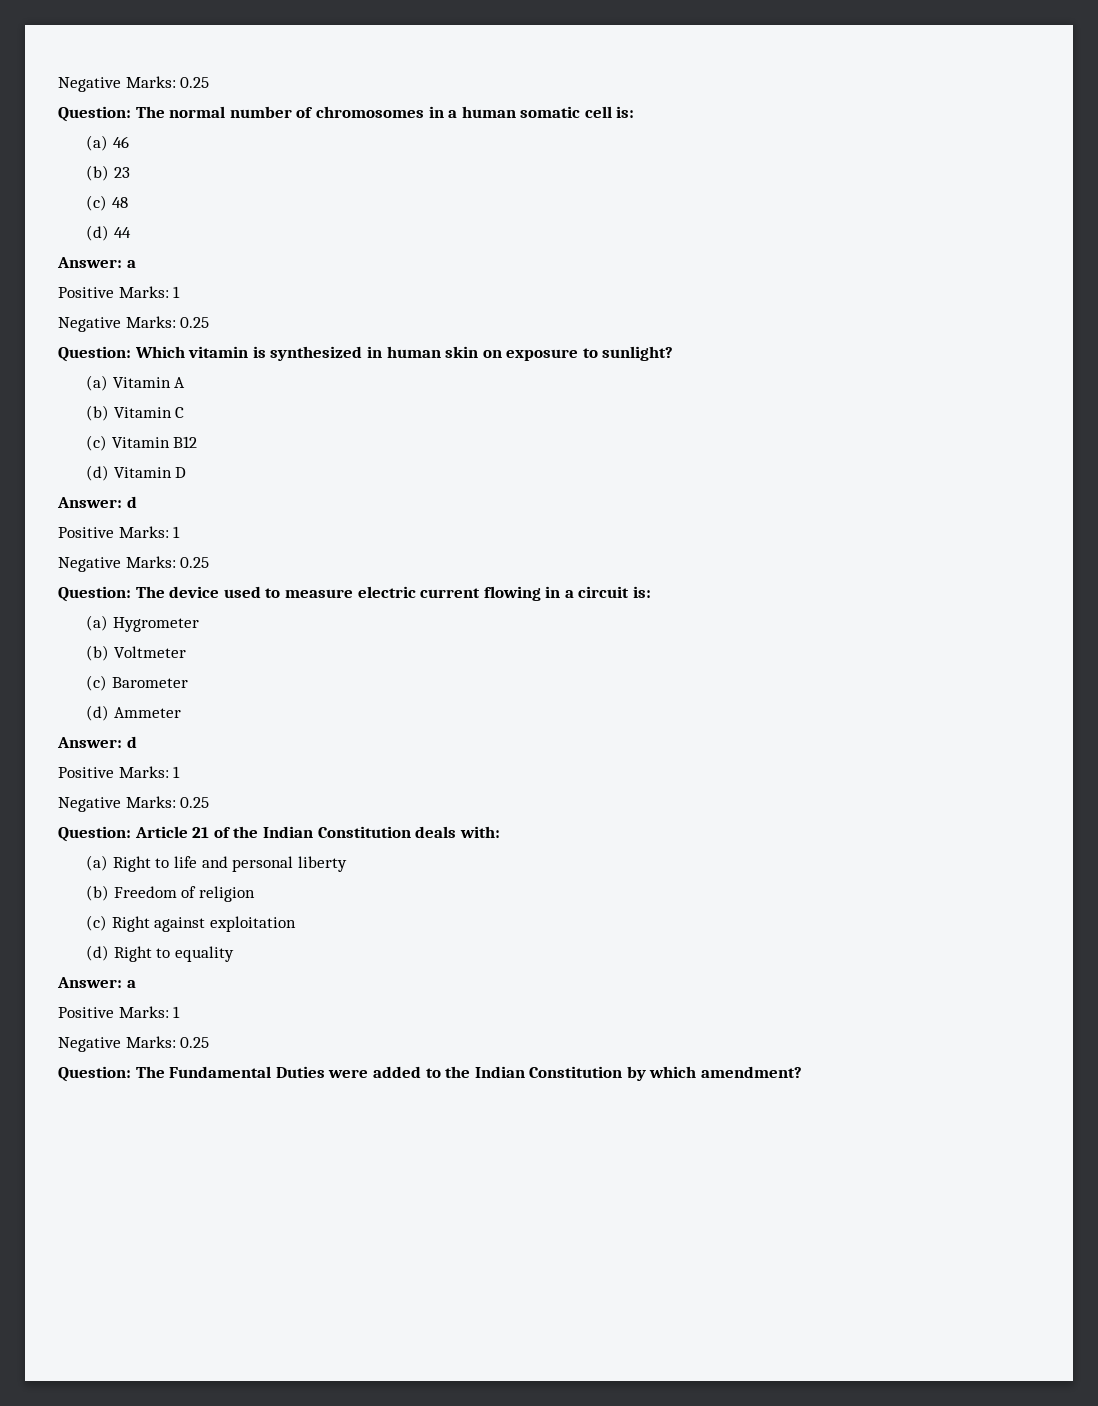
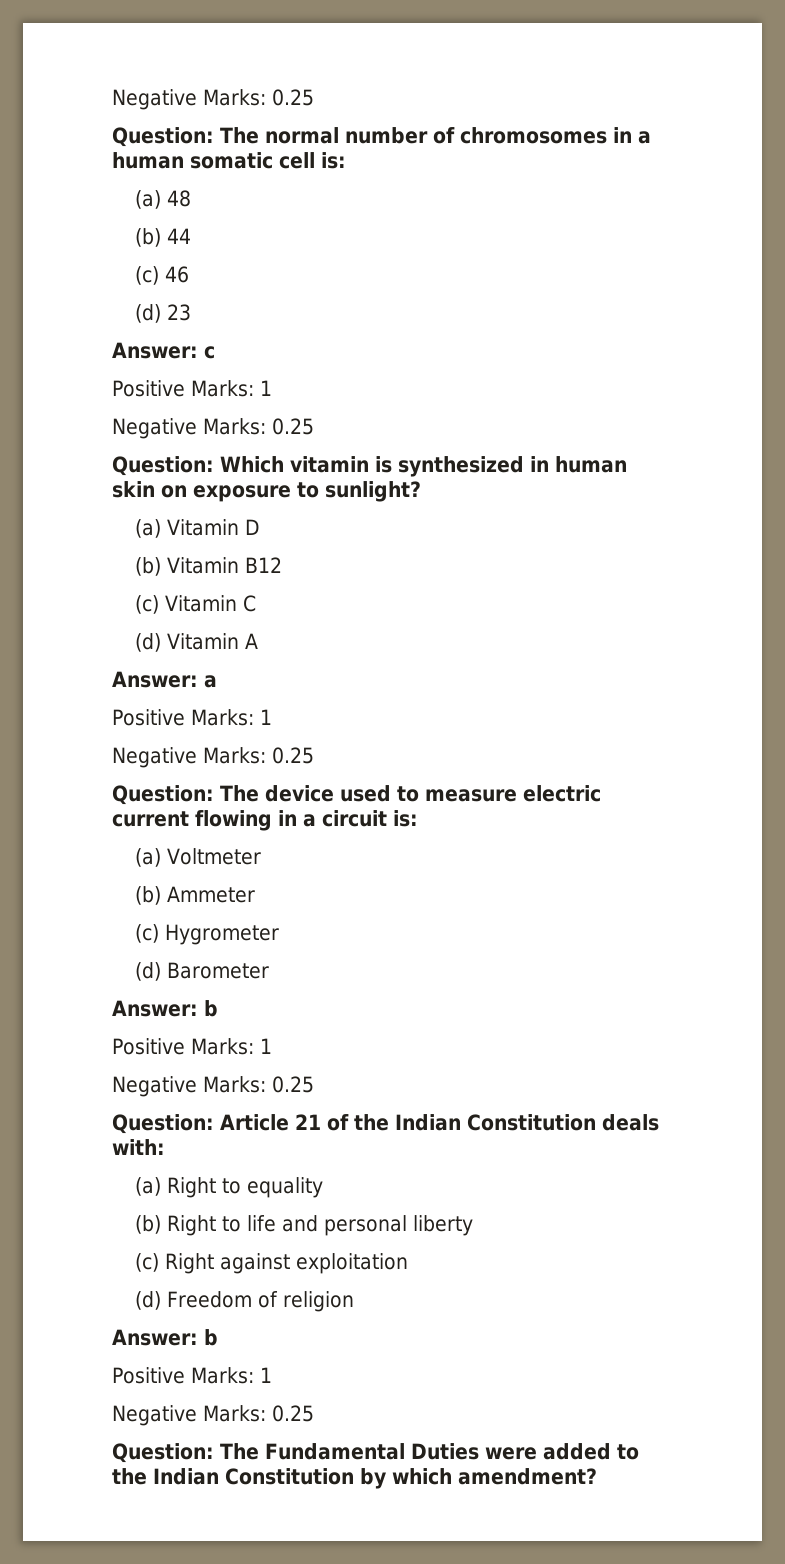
(109, 143) none -> [167,190,192,207] [135,228,192,247] [135,266,160,285] 48 // (b) 44 // (c)
[86,165,110,181] (b) -> [135,304,162,323] (d)
[86,195,128,211] [86,225,131,241] [57,257,136,268] // (c) 48 // (d) 44 // Answer: a -> [112,342,215,359] // Answer: c
[174,377,186,388] A -> [245,519,261,535] D
[175,407,185,418] C -> [245,557,283,573] B12
[173,436,198,448] B12 -> [243,595,257,612] C
[175,467,187,478] [57,496,137,508] D // Answer: d -> [245,633,259,649] [112,671,217,688] A // Answer: a
[112,617,199,632] [86,645,186,661] [86,675,108,691] Hygrometer // (b) Voltmeter // (c) -> [167,848,262,865] [135,886,256,905] [135,924,280,945] [135,962,162,981] Voltmeter // (b) Ammeter // (c) Hygrometer // (d)
[86,705,181,721] [57,736,137,748] // (d) Ammeter // Answer: d -> [112,1000,218,1017] // Answer: b
(170, 863) none -> [247,1177,324,1198] [135,1215,242,1236] equality // (b) Right to
[86,885,256,902] // (b) Freedom of religion -> (474, 1225) none
[113,946,235,962] [57,977,136,988] Right to equality // Answer: a -> [167,1291,355,1312] [112,1329,218,1346] Freedom of religion // Answer: b

